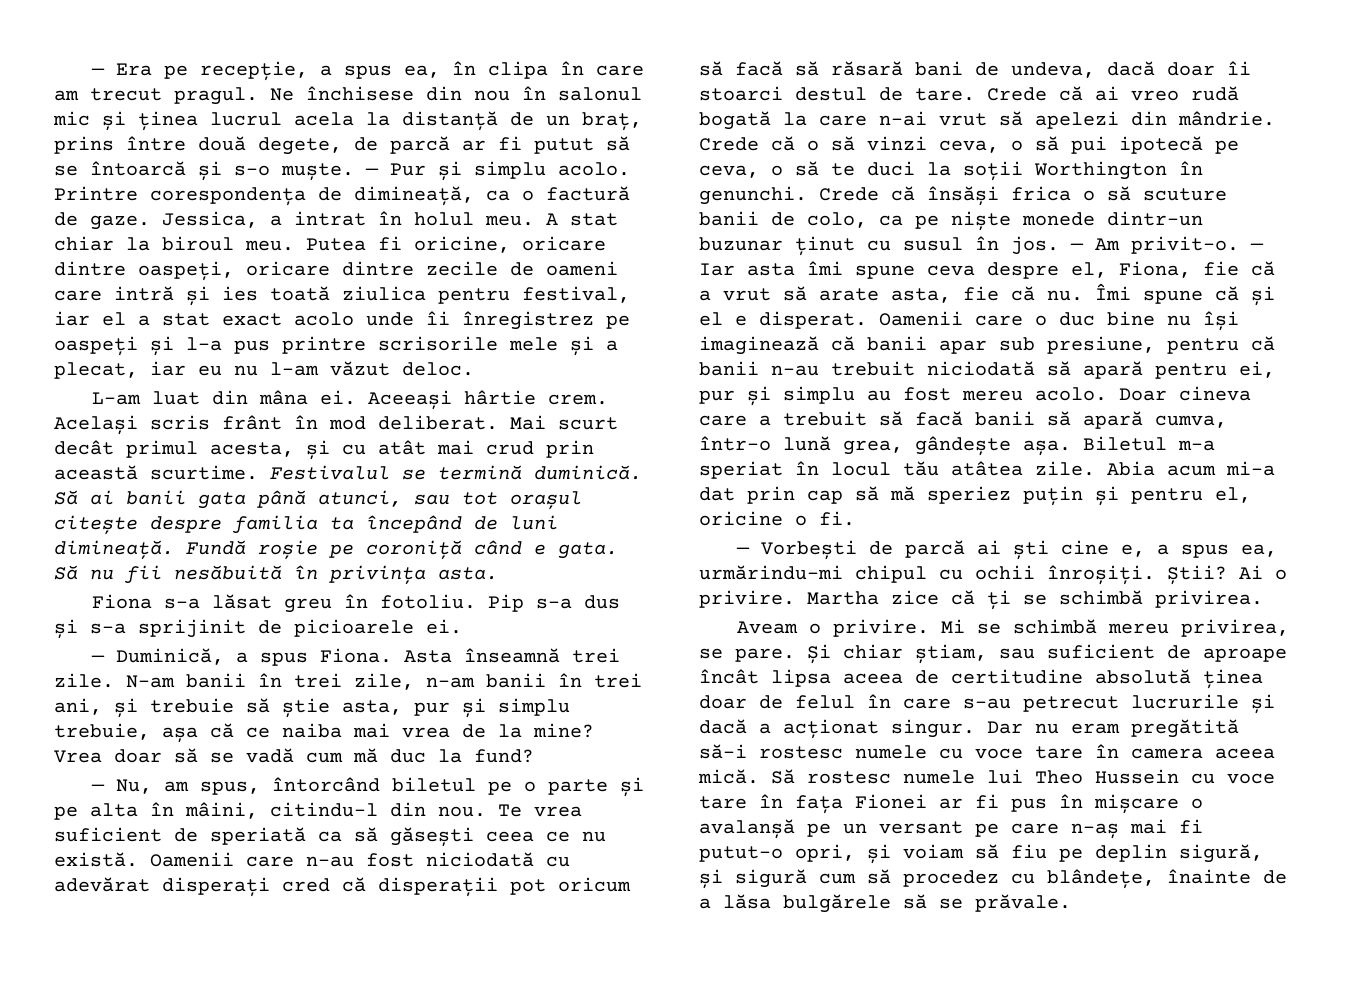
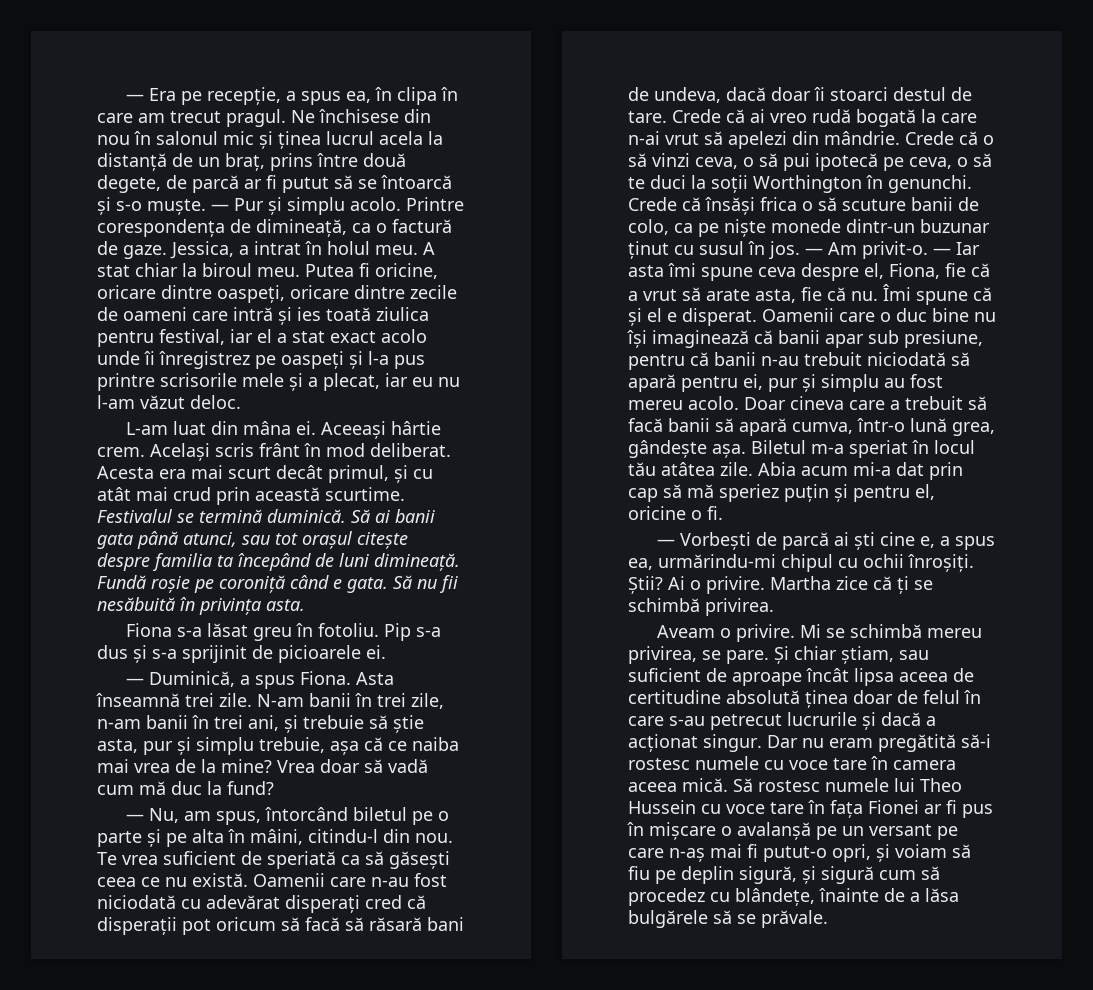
[510,415,618,430] [54,440,294,458] Mai scurt decât primul acesta, -> [97,465,389,483] Acesta era mai scurt decât primul,
[210,752,234,763] se -> (383, 766) none

